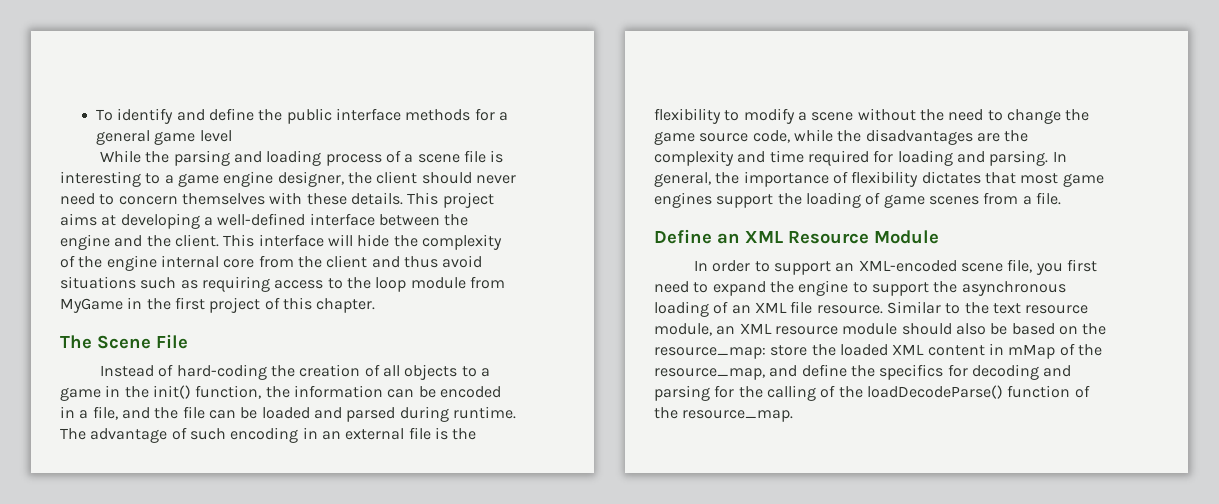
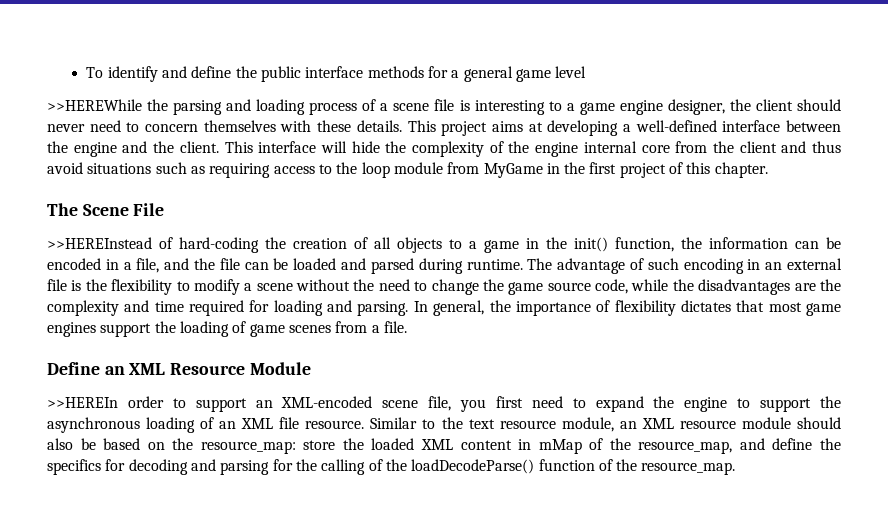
[100,150,142,163] While -> [47,99,142,111] >>HEREWhile
[100,365,155,377] Instead -> [47,237,152,249] >>HEREInstead
[694,260,709,271] In -> [47,397,118,408] >>HEREIn

